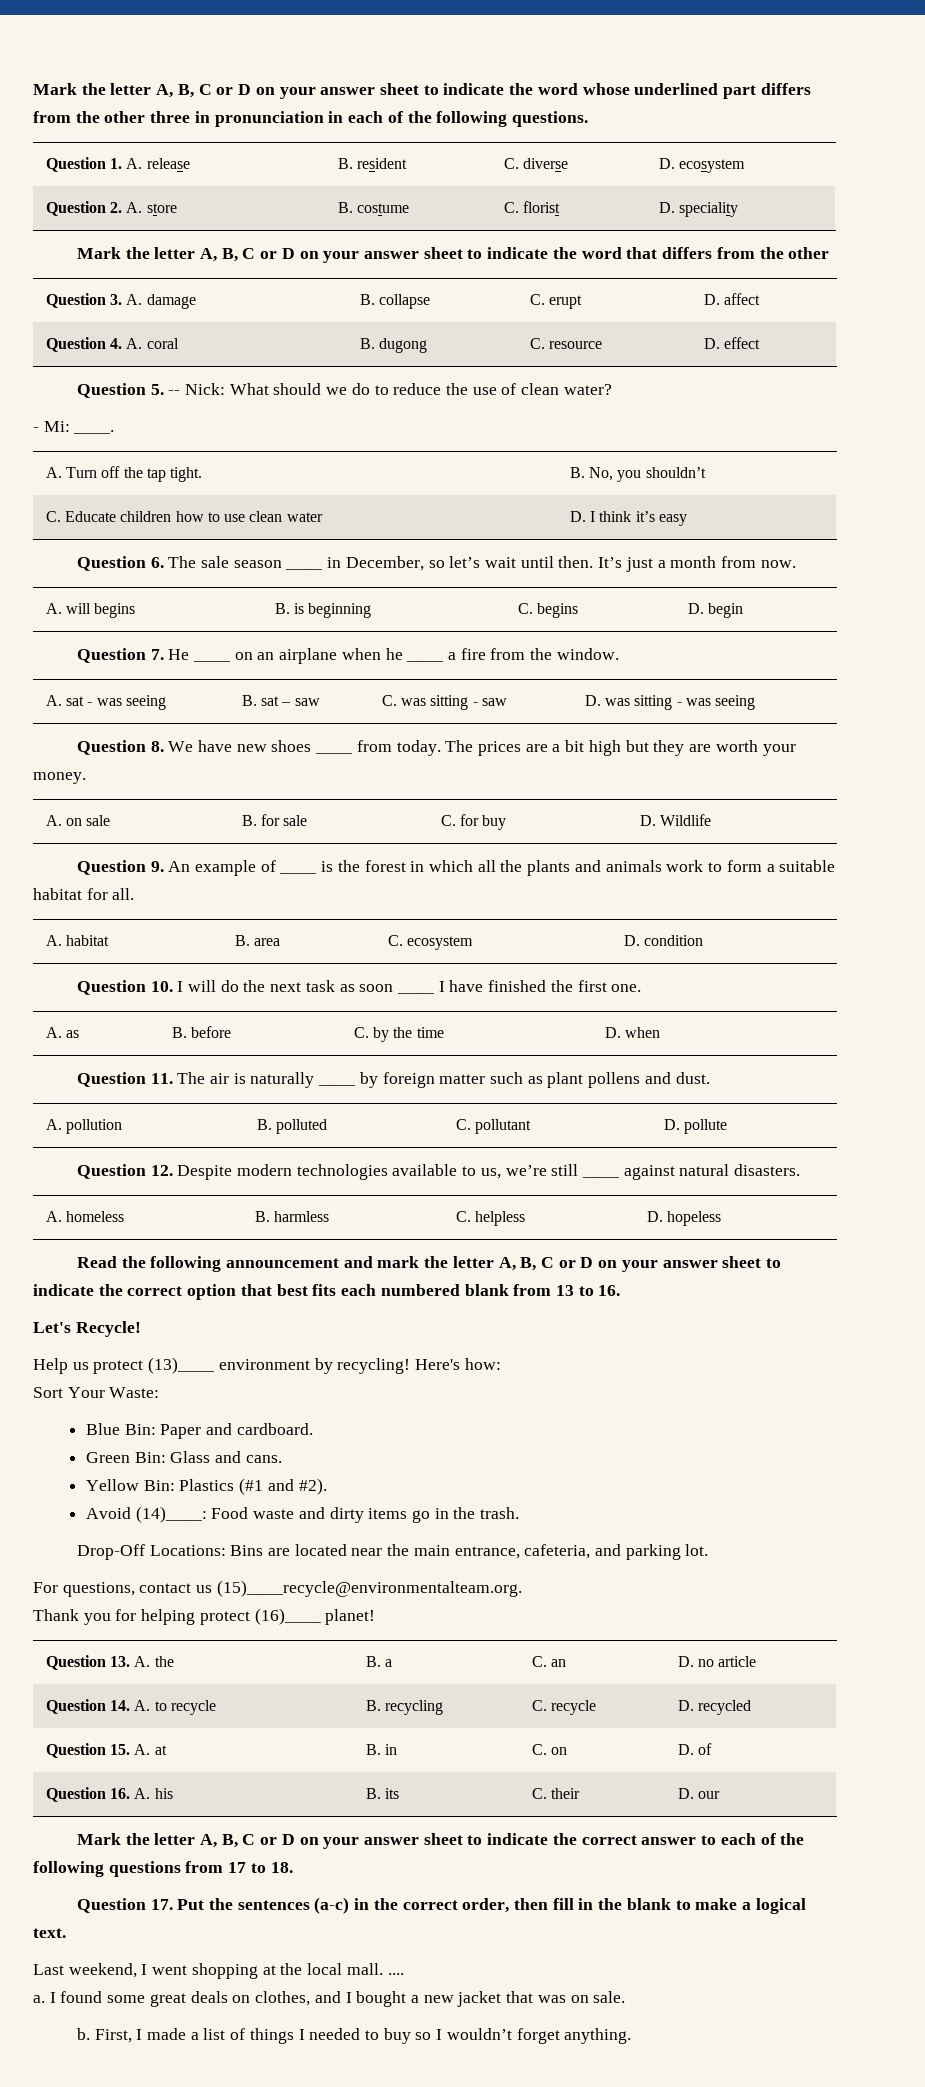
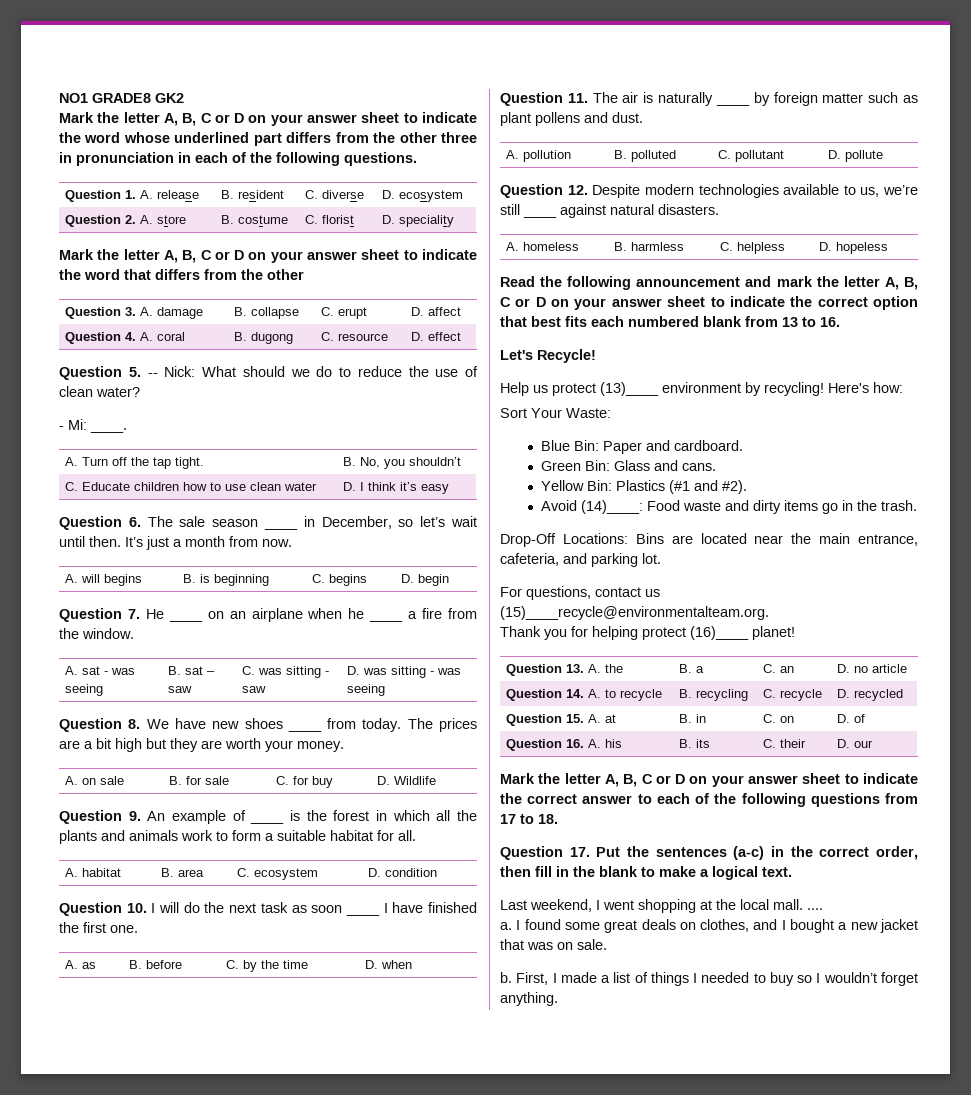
(33, 89) none -> [59,93,184,103] NO1 GRADE8 GK2 //

